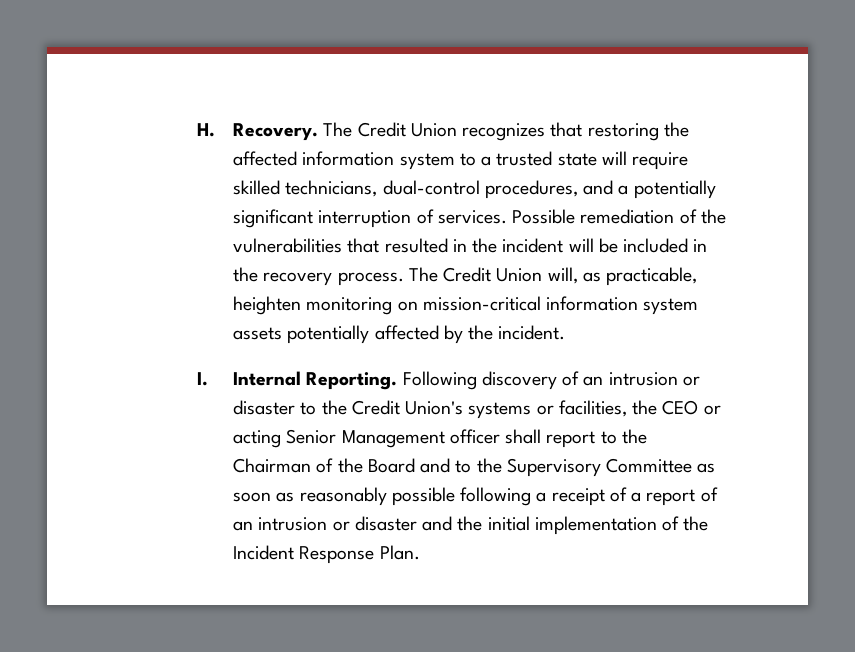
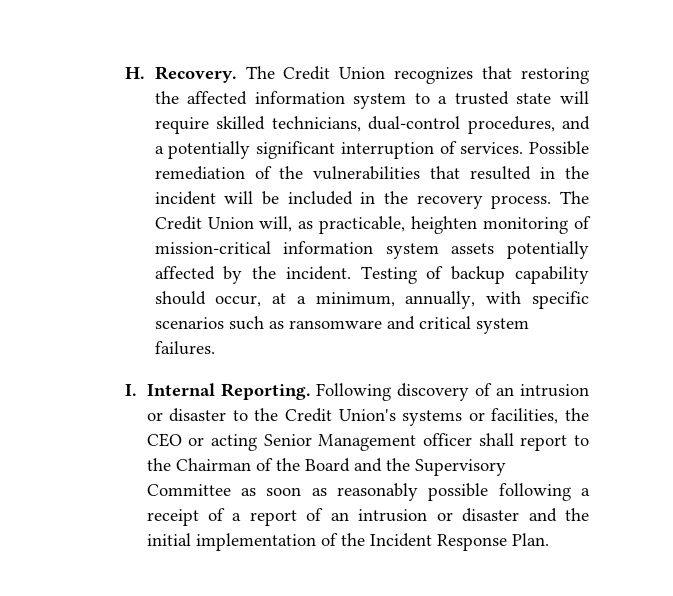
[397,301,418,311] on -> [574,216,591,229] of
(566, 332) none -> [360,266,589,284] [154,291,589,309] [154,316,529,334] [154,341,215,355] Testing of backup capability should occur, at a minimum, annually, with specific scenarios such as ransomware and critical system failures.
[455,460,472,473] to -> (382, 465) none

